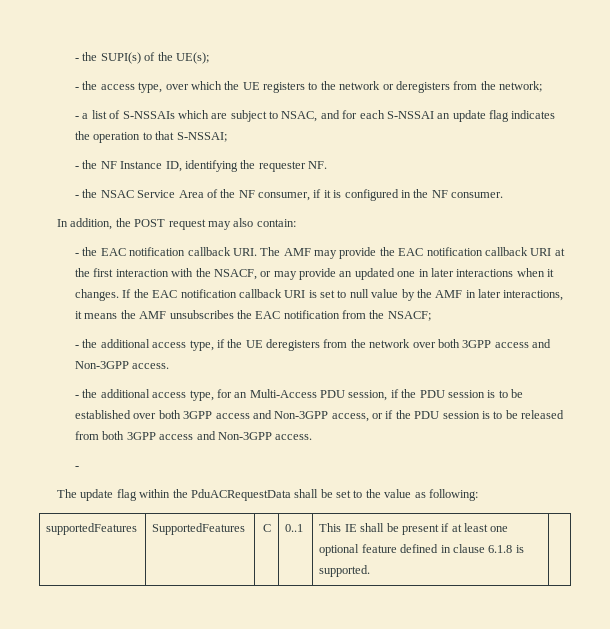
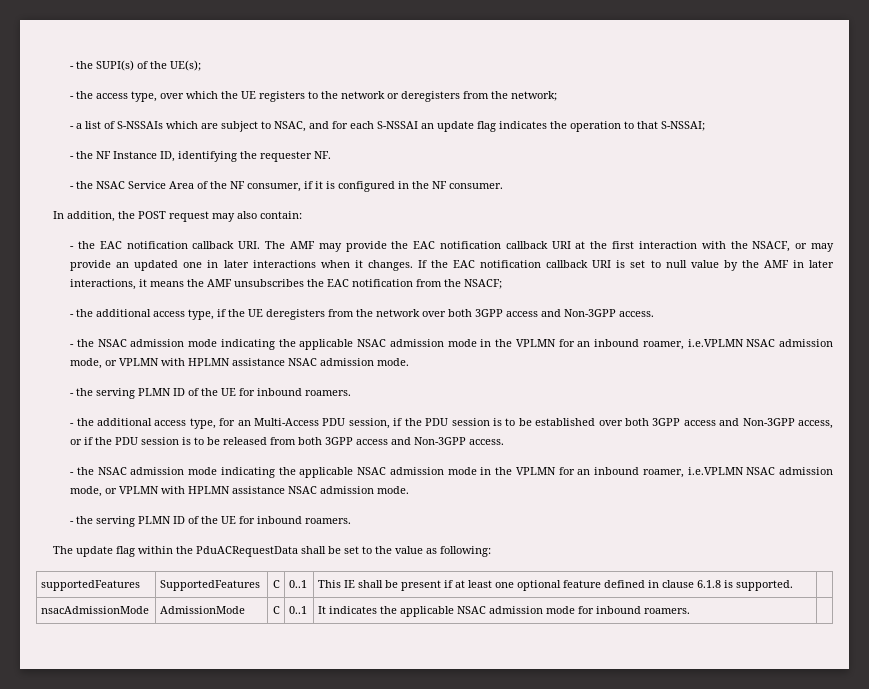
(170, 366) none -> [70,339,834,350] [70,358,410,369] [70,388,352,399] // - the NSAC admission mode indicating the applicable NSAC admission mode in the VPLMN for an inbound roamer, i.e.VPLMN NSAC admission mode, or VPLMN with HPLMN assistance NSAC admission mode. // - the serving PLMN ID of the UE for inbound roamers.
(80, 467) none -> [76,467,834,478] [70,486,410,497] [70,516,352,527] the NSAC admission mode indicating the applicable NSAC admission mode in the VPLMN for an inbound roamer, i.e.VPLMN NSAC admission mode, or VPLMN with HPLMN assistance NSAC admission mode. // - the serving PLMN ID of the UE for inbound roamers.
(371, 571) none -> [40,606,149,614] [159,606,245,614] [272,606,280,614] [288,606,307,614] [317,606,690,617] // nsacAdmissionMode | AdmissionMode | C | 0..1 | It indicates the applicable NSAC admission mode for inbound roamers. |

